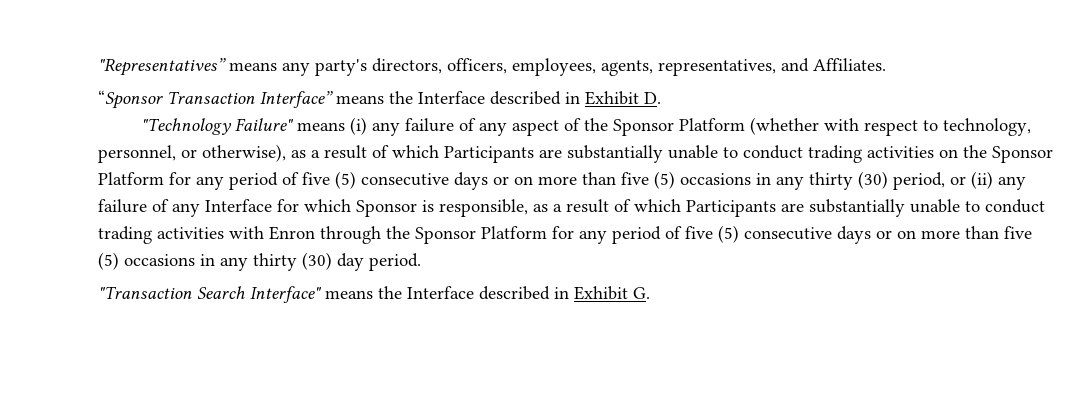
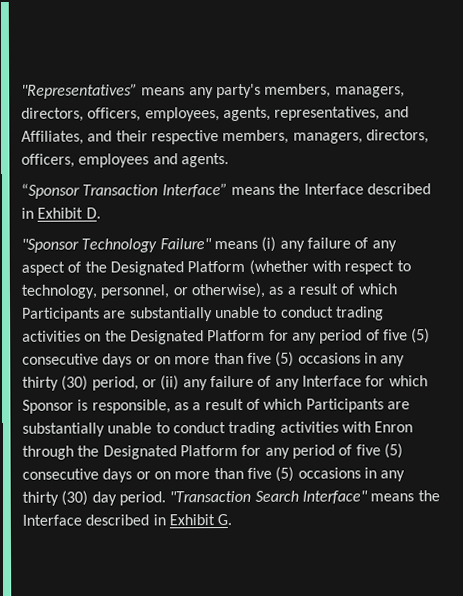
(367, 67) none -> [264,83,405,98] members, managers,
[813,58,886,71] Affiliates. -> [21,129,429,145] [21,153,229,168] Affiliates, and their respective members, managers, directors, officers, employees and agents.
[140,118,232,135] "Technology -> [21,238,158,253] "Sponsor Technology
[612,119,674,136] Sponsor -> [109,261,184,276] Designated
[992,146,1053,163] Sponsor -> [129,330,204,345] Designated
[415,227,476,244] Sponsor -> [102,445,177,460] Designated
(421, 262) // -> (166, 498) none

